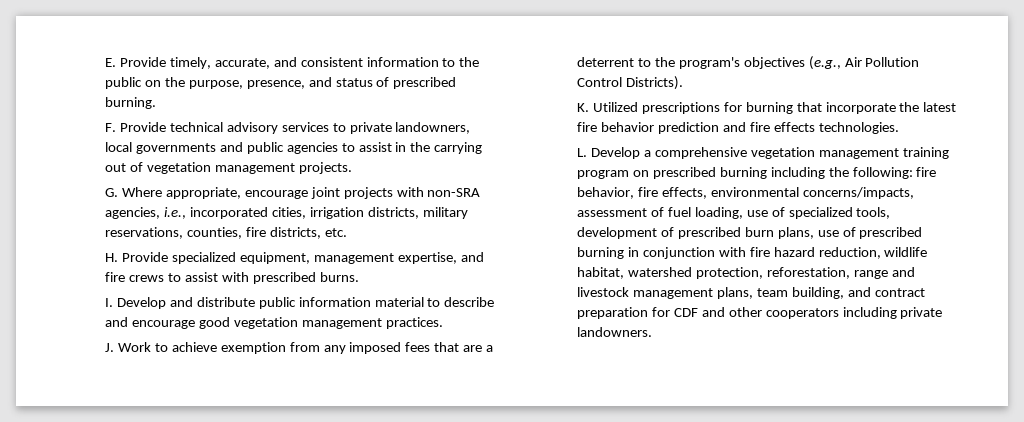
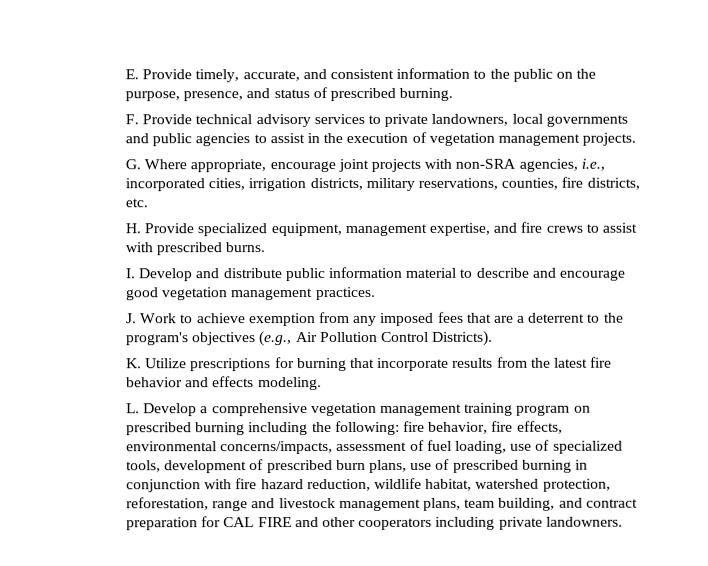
[434,142,483,154] [105,163,127,172] carrying out -> [346,132,409,144] execution
[592,102,638,112] Utilized -> [145,358,188,369] Utilize
(896, 108) none -> [452,356,528,368] results from
[657,122,899,134] prediction and fire effects technologies. -> [185,376,322,391] and effects modeling.
[673,308,698,317] CDF -> [223,517,292,528] CAL FIRE

